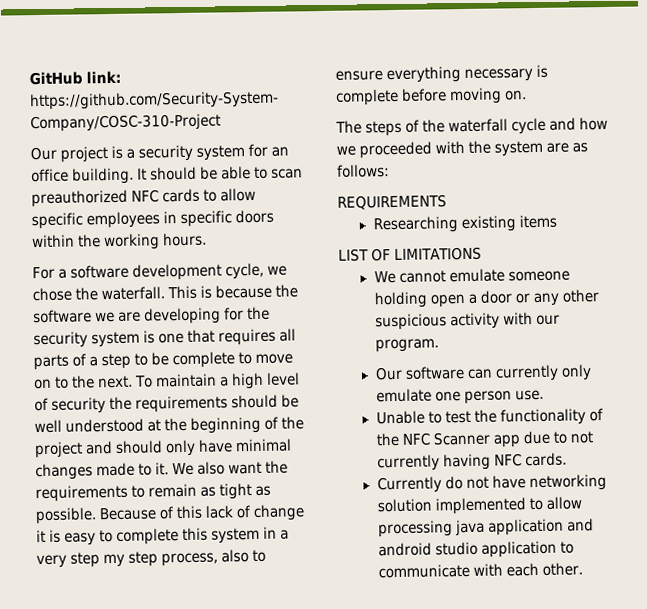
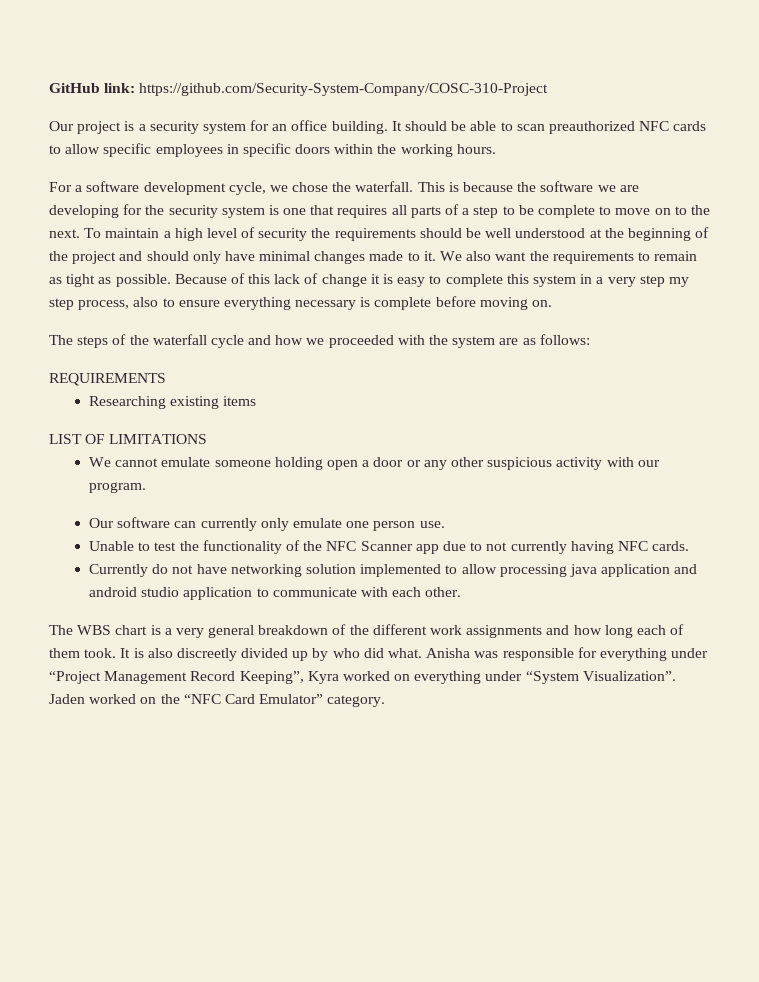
(583, 569) none -> [49,624,685,638] [49,647,709,661] [49,671,676,684] [49,694,386,707] // The WBS chart is a very general breakdown of the different work assignments and how long each of them took. It is also discreetly divided up by who did what. Anisha was responsible for everything under “Project Management Record Keeping”, Kyra worked on everything under “System Visualization”. Jaden worked on the “NFC Card Emulator” category.

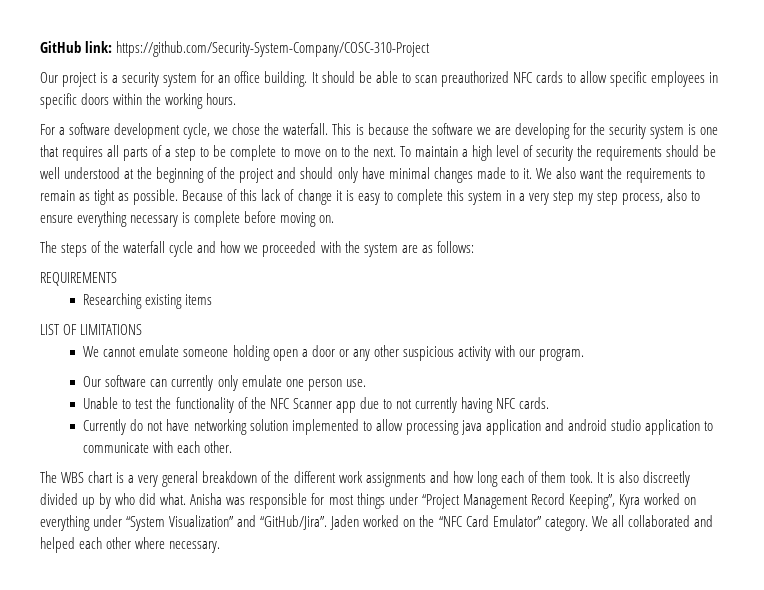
[599,648,667,661] everything -> [328,493,385,509] most things
[582,671,676,681] Visualization”. -> [169,515,328,530] Visualization” and “GitHub/Jira”.
(386, 701) none -> [591,515,713,527] [40,537,221,553] We all collaborated and helped each other where necessary.

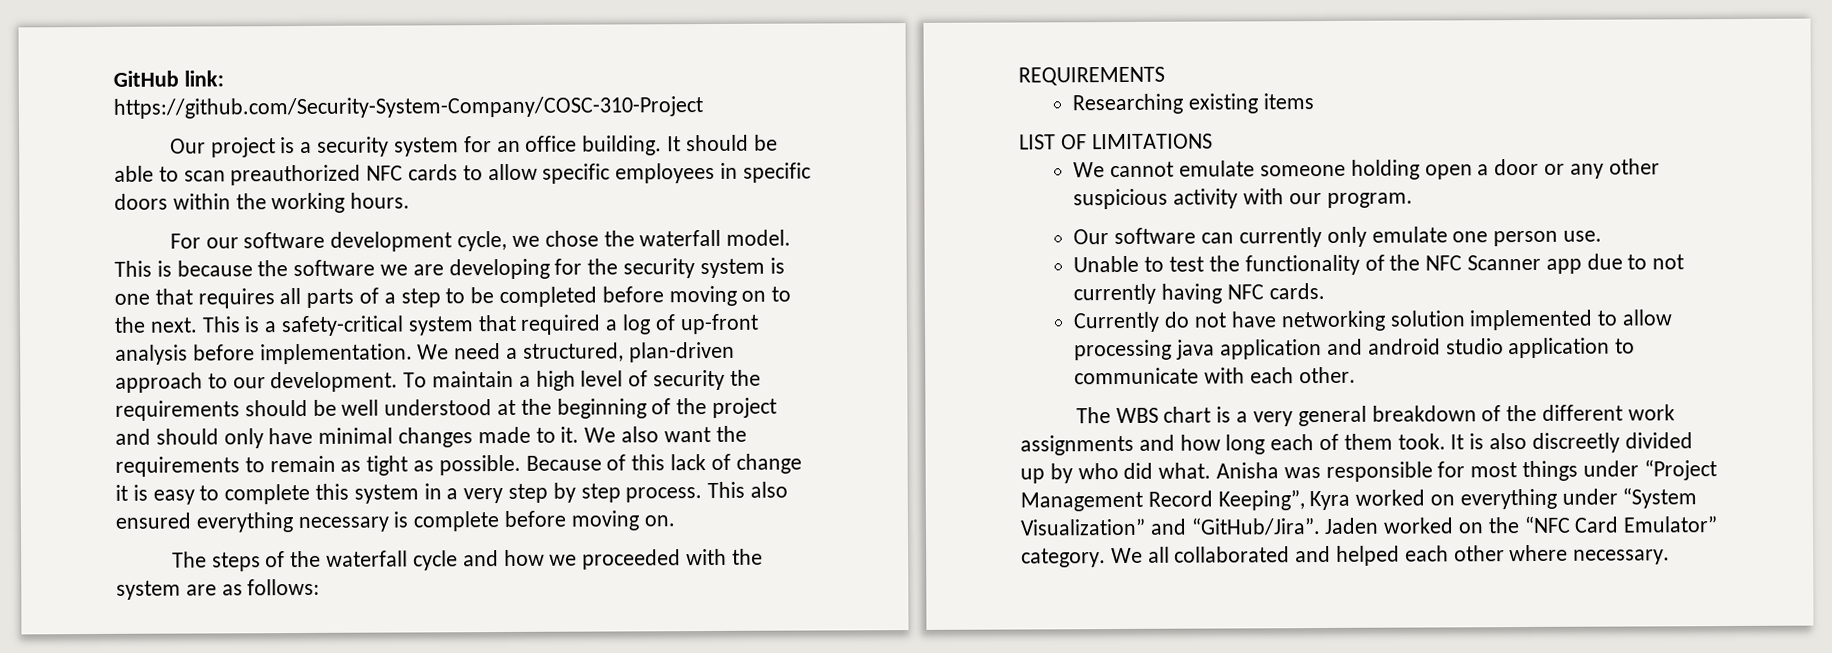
[59,127,66,135] a -> [205,237,239,249] our
[283,123,329,135] waterfall. -> [639,229,792,247] waterfall model.
[230,145,321,161] complete to move -> [499,285,737,308] completed before moving
(396, 152) none -> [201,313,759,337] [115,341,735,365] [115,371,399,393] This is a safety-critical system that required a log of up-front analysis before implementation. We need a structured, plan-driven approach to our development.
[578,189,701,205] [40,215,73,223] my step process, also to ensure -> [552,481,789,503] [115,512,191,529] by step process. This also ensured

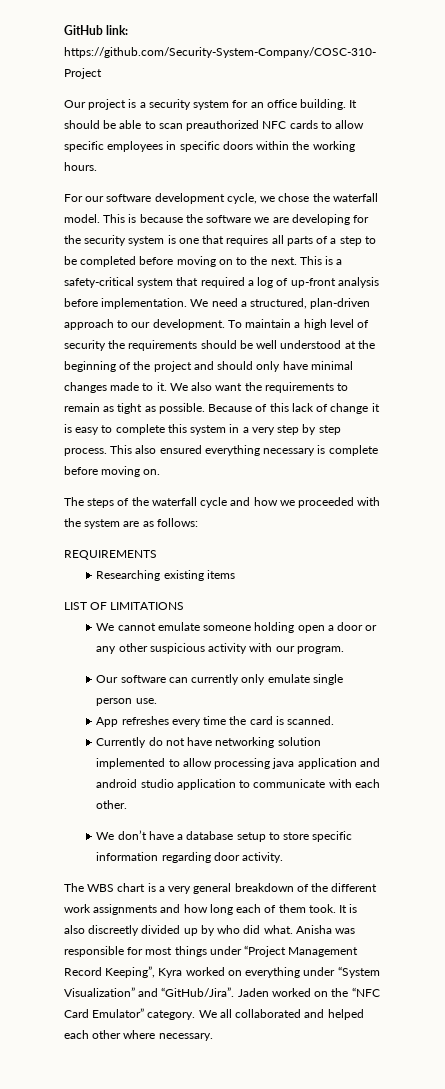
[1452,231,1489,243] one -> [312,674,343,685] single
[1073,253,1685,276] [1073,283,1325,305] Unable to test the functionality of the NFC Scanner app due to not currently having NFC cards. -> [96,716,335,727] App refreshes every time the card is scanned.
(1356, 375) none -> [96,830,353,842] [96,852,284,863] // We don’t have a database setup to store specific information regarding door activity.

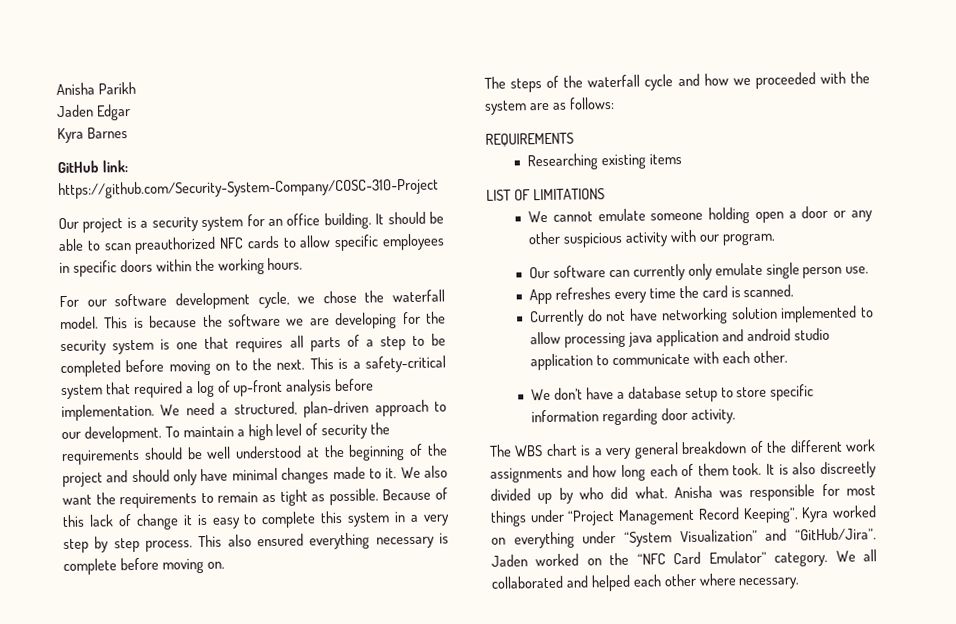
(64, 30) none -> [56,81,136,96] [56,104,131,121] [57,127,128,144] Anisha Parikh // Jaden Edgar // Kyra Barnes //

